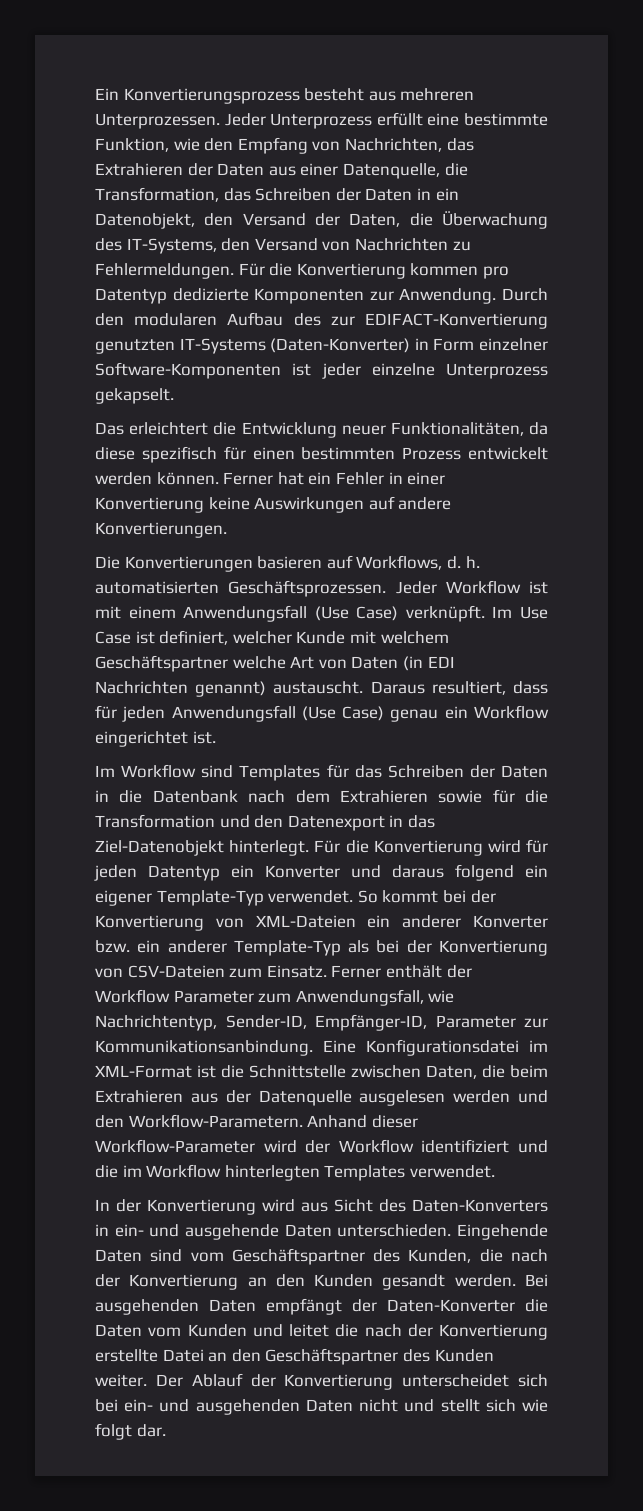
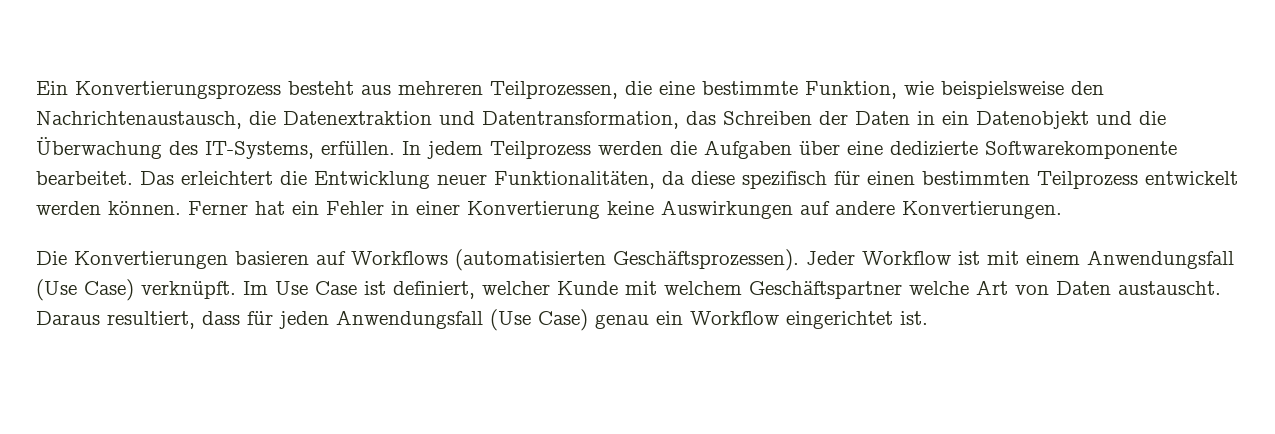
[95,112,548,129] [95,137,474,154] [95,163,468,179] [95,187,219,202] Unterprozessen. Jeder Unterprozess erfüllt eine bestimmte Funktion, wie den Empfang von Nachrichten, das Extrahieren der Daten aus einer Datenquelle, die Transformation, -> [490,81,1104,99] [36,111,679,129] Teilprozessen, die eine bestimmte Funktion, wie beispielsweise den Nachrichtenaustausch, die Datenextraktion und Datentransformation,
[95,211,548,229] [95,238,471,254] [95,263,509,279] [95,288,549,304] [95,312,548,329] [95,338,549,354] [95,362,548,379] [95,388,174,404] Datenobjekt, den Versand der Daten, die Überwachung des IT-Systems, den Versand von Nachrichten zu Fehlermeldungen. Für die Konvertierung kommen pro Datentyp dedizierte Komponenten zur Anwendung. Durch den modularen Aufbau des zur EDIFACT-Konvertierung genutzten IT-Systems (Daten-Konverter) in Form einzelner Software-Komponenten ist jeder einzelne Unterprozess gekapselt. // -> [976,111,1166,129] [36,137,1177,159] [36,171,133,185] Datenobjekt und die Überwachung des IT-Systems, erfüllen. In jedem Teilprozess werden die Aufgaben über eine dedizierte Softwarekomponente bearbeitet.
[402,447,462,460] Prozess -> [1037,171,1138,189] Teilprozess
[356,555,480,570] [95,580,387,597] Workflows, d. h. automatisierten Geschäftsprozessen. -> [351,249,799,271] Workflows (automatisierten Geschäftsprozessen).
[402,656,455,671] [95,681,267,697] (in EDI Nachrichten genannt) -> (1111, 288) none
[95,764,548,781] [95,789,548,803] [95,814,435,831] [95,839,548,856] [94,864,548,881] [95,890,496,906] [95,915,548,931] [95,940,548,956] [95,965,472,978] [95,989,455,1006] [95,1014,548,1031] [95,1039,548,1056] [95,1065,548,1079] [95,1090,548,1106] [95,1114,418,1128] [95,1139,548,1153] [95,1164,495,1181] [95,1199,548,1215] [95,1224,548,1240] [95,1248,548,1265] [95,1274,548,1290] [95,1298,548,1315] [95,1324,548,1340] [95,1348,494,1365] [95,1373,548,1390] [95,1399,548,1415] [95,1423,166,1440] // Im Workflow sind Templates für das Schreiben der Daten in die Datenbank nach dem Extrahieren sowie für die Transformation und den Datenexport in das Ziel-Datenobjekt hinterlegt. Für die Konvertierung wird für jeden Datentyp ein Konverter und daraus folgend ein eigener Template-Typ verwendet. So kommt bei der Konvertierung von XML-Dateien ein anderer Konverter bzw. ein anderer Template-Typ als bei der Konvertierung von CSV-Dateien zum Einsatz. Ferner enthält der Workflow Parameter zum Anwendungsfall, wie Nachrichtentyp, Sender-ID, Empfänger-ID, Parameter zur Kommunikationsanbindung. Eine Konfigurationsdatei im XML-Format ist die Schnittstelle zwischen Daten, die beim Extrahieren aus der Datenquelle ausgelesen werden und den Workflow-Parametern. Anhand dieser Workflow-Parameter wird der Workflow identifiziert und die im Workflow hinterlegten Templates verwendet. // In der Konvertierung wird aus Sicht des Daten-Konverters in ein- und ausgehende Daten unterschieden. Eingehende Daten sind vom Geschäftspartner des Kunden, die nach der Konvertierung an den Kunden gesandt werden. Bei ausgehenden Daten empfängt der Daten-Konverter die Daten vom Kunden und leitet die nach der Konvertierung erstellte Datei an den Geschäftspartner des Kunden weiter. Der Ablauf der Konvertierung unterscheidet sich bei ein- und ausgehenden Daten nicht und stellt sich wie folgt dar. -> (928, 318) none

